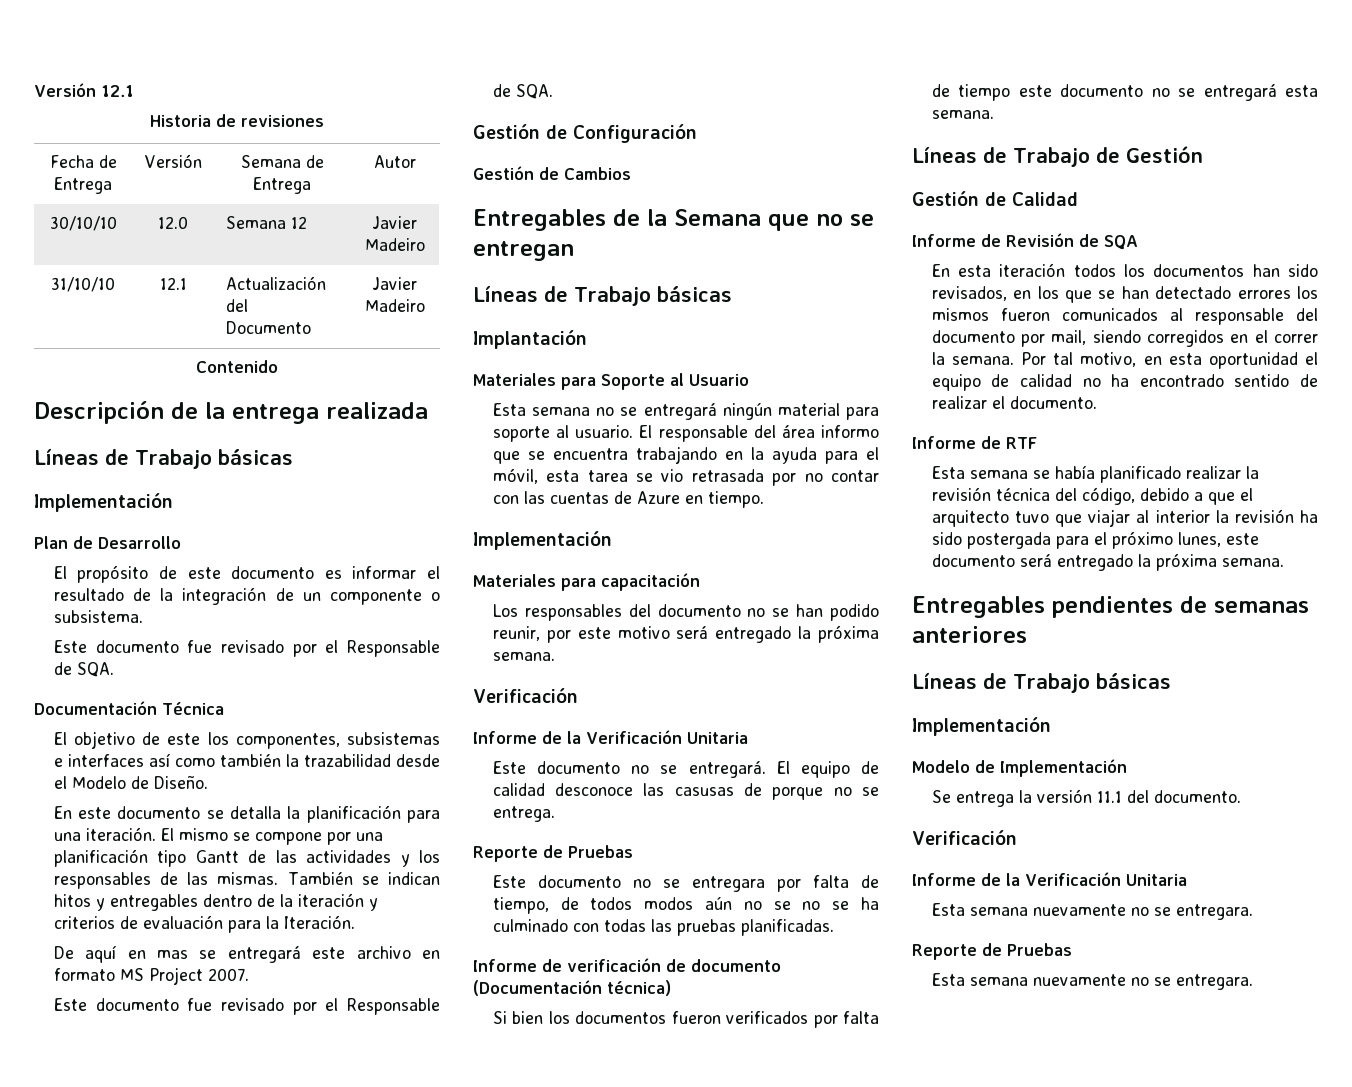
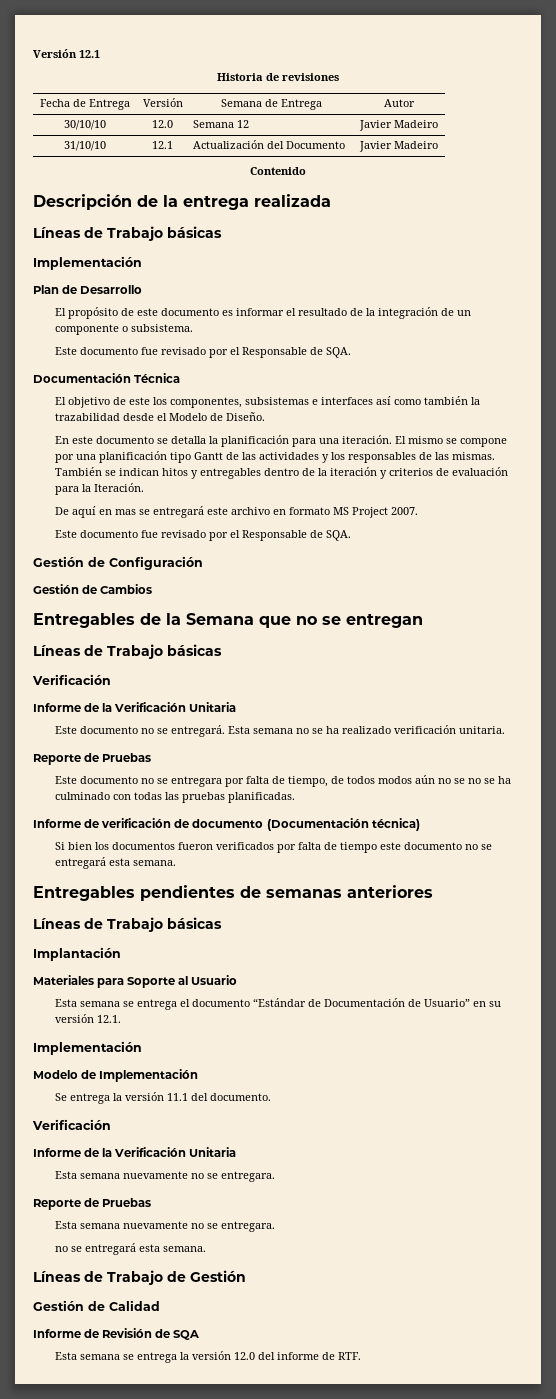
[473,330,587,349] [473,373,749,390] [492,403,879,420] [492,425,879,442] [492,446,879,464] [492,468,879,486] [492,491,764,508] [473,531,612,550] [473,573,700,591] [492,604,879,621] [492,625,879,643] [492,652,555,661] // Implantación // Materiales para Soporte al Usuario // Esta semana no se entregará ningún material para soporte al usuario. El responsable del área informo que se encuentra trabajando en la ayuda para el móvil, esta tarea se vio retrasada por no contar con las cuentas de Azure en tiempo. // Implementación // Materiales para capacitación // Los responsables del documento no se han podido reunir, por este motivo será entregado la próxima semana. -> (222, 650) none
[776,761,879,778] [492,783,879,800] [492,806,555,822] El equipo de calidad desconoce las casusas de porque no se entrega. -> [227,725,505,734] Esta semana no se ha realizado verificación unitaria.
[912,146,1203,167] [912,191,1078,206] [912,233,1138,250] [931,263,1318,277] [931,286,1318,303] [931,308,1318,325] [931,330,1318,347] [931,352,1318,369] [931,374,1318,391] [931,396,1097,409] [912,436,1037,449] [931,465,1259,483] [931,487,1253,505] [931,509,1318,527] [931,531,1259,549] [931,553,1284,571] // Líneas de Trabajo de Gestión // Gestión de Calidad // Informe de Revisión de SQA // En esta iteración todos los documentos han sido revisados, en los que se han detectado errores los mismos fueron comunicados al responsable del documento por mail, siendo corregidos en el correr la semana. Por tal motivo, en esta oportunidad el equipo de calidad no ha encontrado sentido de realizar el documento. // Informe de RTF // Esta semana se había planificado realizar la revisión técnica del código, debido a que el arquitecto tuvo que viajar al interior la revisión ha sido postergada para el próximo lunes, este documento será entregado la próxima semana. -> (176, 863) none
(1171, 681) none -> [33,947,121,961] [33,975,238,988] [54,998,501,1010] [54,1014,121,1023] // Implantación // Materiales para Soporte al Usuario // Esta semana se entrega el documento “Estándar de Documentación de Usuario” en su versión 12.1.
(1253, 982) none -> [54,1243,206,1255] [33,1270,246,1285] [33,1300,160,1311] [33,1328,200,1340] [54,1351,361,1363] // no se entregará esta semana. // Líneas de Trabajo de Gestión // Gestión de Calidad // Informe de Revisión de SQA // Esta semana se entrega la versión 12.0 del informe de RTF.

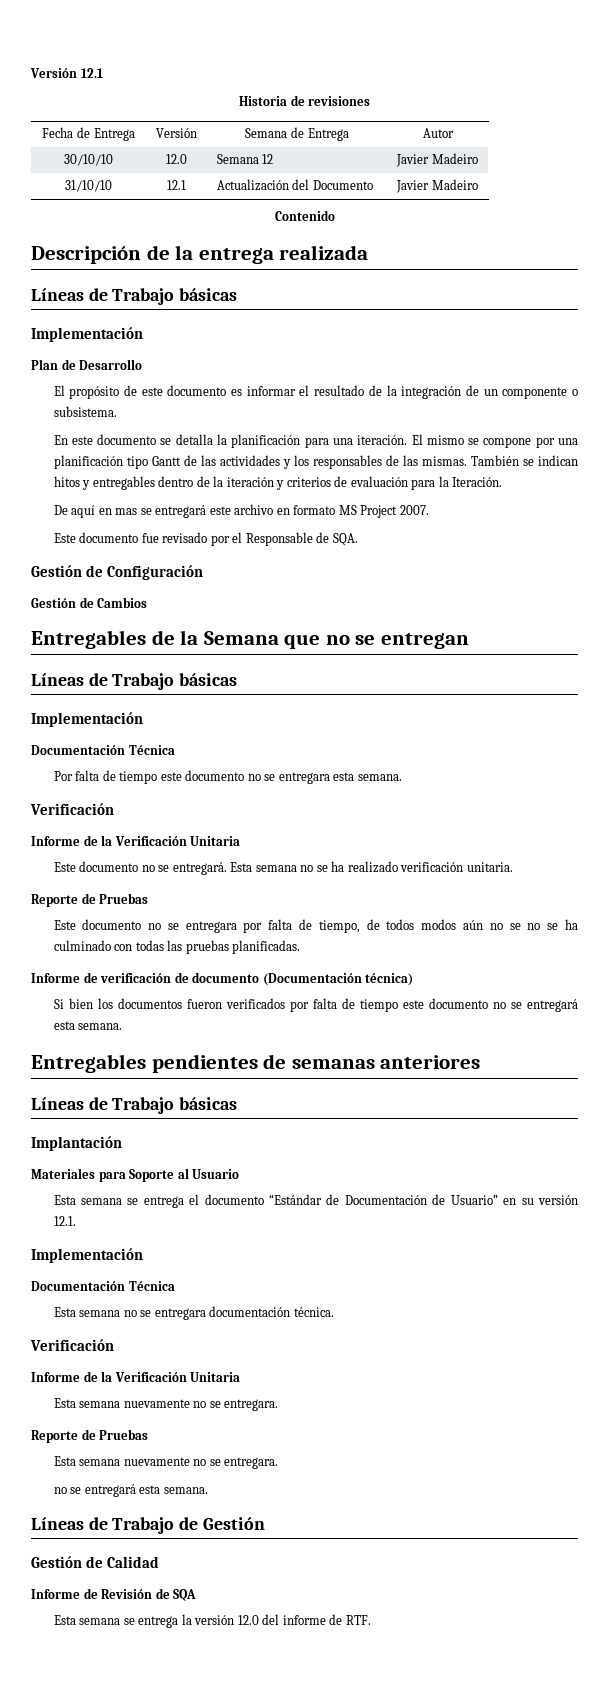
[54,347,351,358] [33,373,181,383] [54,396,480,408] [54,412,265,421] // Este documento fue revisado por el Responsable de SQA. // Documentación Técnica // El objetivo de este los componentes, subsistemas e interfaces así como también la trazabilidad desde el Modelo de Diseño. -> (117, 411) none
(222, 650) none -> [31,712,143,727] [31,745,175,755] [53,770,402,784] // Implementación // Documentación Técnica // Por falta de tiempo este documento no se entregara esta semana.
[33,1069,199,1082] [54,1092,271,1104] Modelo de Implementación // Se entrega la versión 11.1 del documento. -> [31,1281,175,1291] [53,1306,334,1320] Documentación Técnica // Esta semana no se entregara documentación técnica.

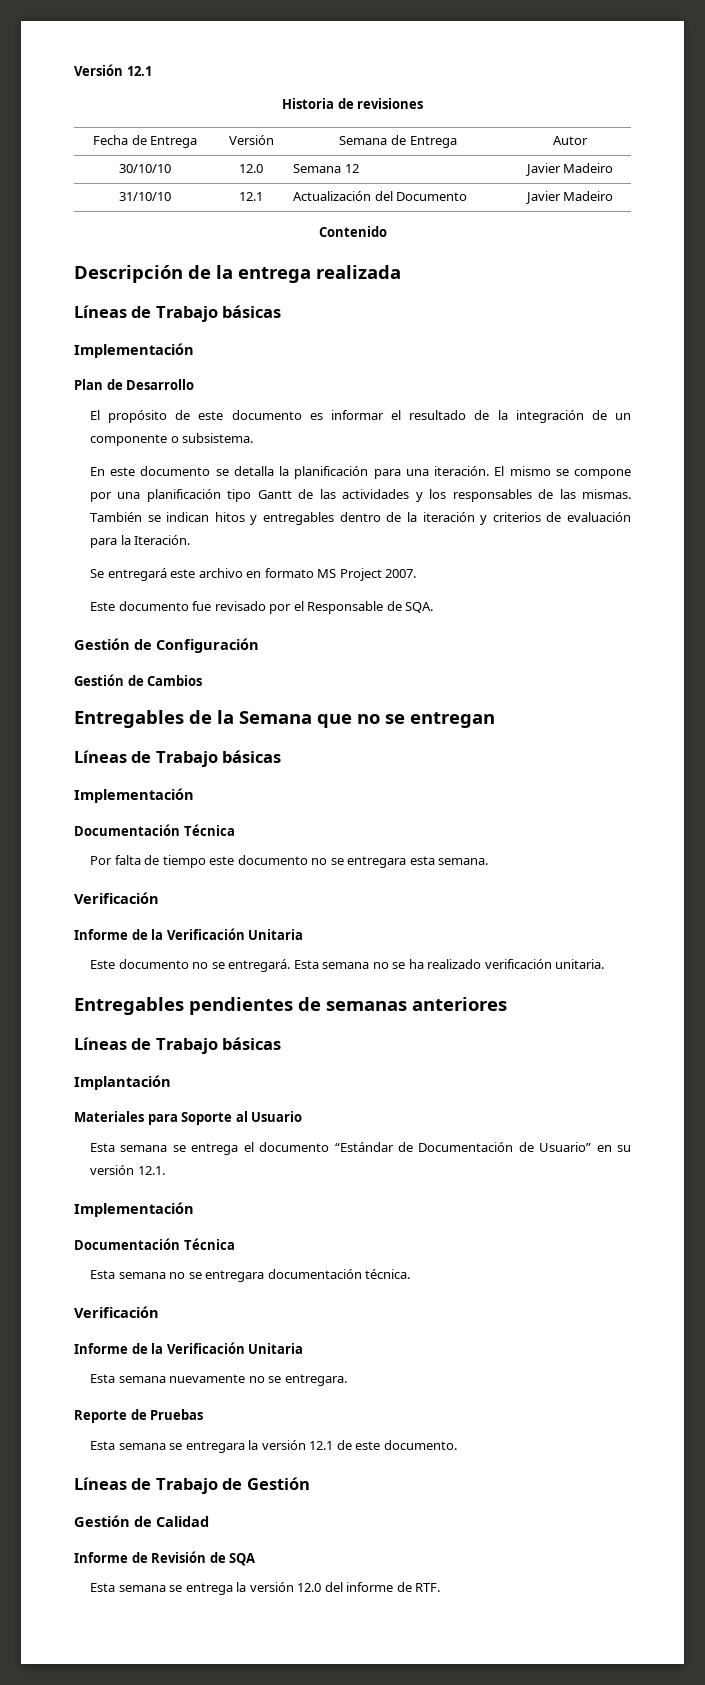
[53,505,152,518] De aquí en mas se -> [90,569,105,578] Se
[31,893,149,907] [53,919,579,933] [53,940,301,954] [31,972,414,986] [53,998,579,1012] [53,1021,123,1030] // Reporte de Pruebas // Este documento no se entregara por falta de tiempo, de todos modos aún no se no se ha culminado con todas las pruebas planificadas. // Informe de verificación de documento (Documentación técnica) // Si bien los documentos fueron verificados por falta de tiempo este documento no se entregará esta semana. -> (605, 964) none
[123,1457,279,1469] [53,1484,208,1497] nuevamente no se entregara. // no se entregará esta semana. -> [169,1440,457,1453] se entregara la versión 12.1 de este documento.

